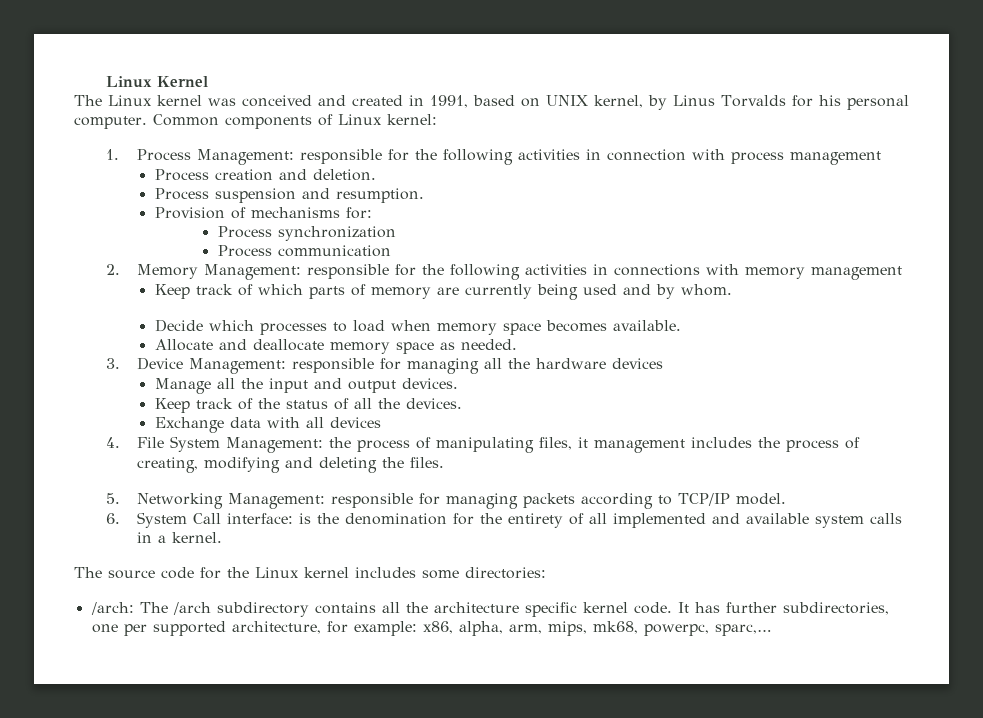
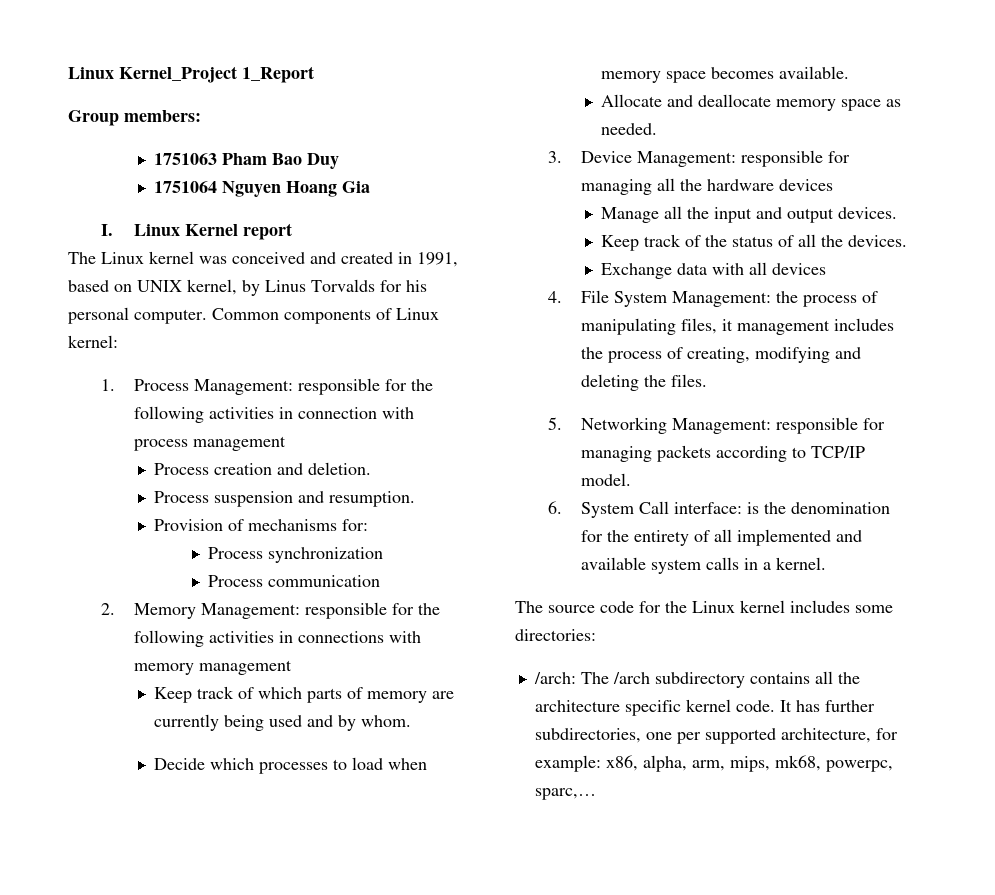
[105,76,152,88] Linux -> [68,66,314,83] [68,110,201,126] [154,153,340,169] [154,181,371,197] [101,224,181,236] Linux Kernel_Project 1_Report // Group members: // 1751063 Pham Bao Duy // 1751064 Nguyen Hoang Gia // I. Linux
(208, 81) none -> [243,223,293,240] report

